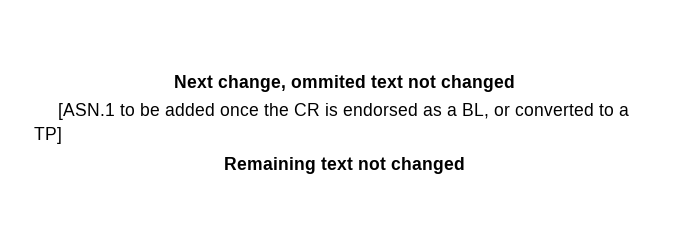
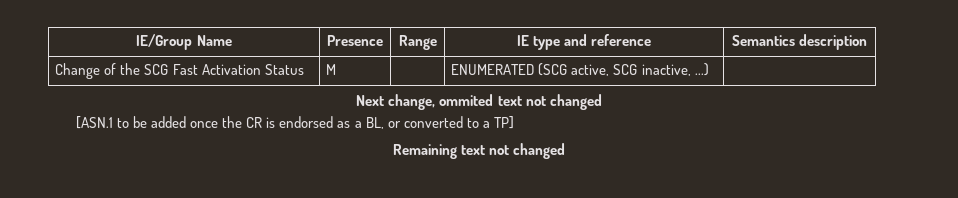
(173, 81) none -> [136,34,232,50] [327,35,383,46] [398,35,437,50] [516,34,652,50] [731,34,868,50] [55,63,304,79] [326,64,337,75] [451,63,709,76] IE/Group Name | Presence | Range | IE type and reference | Semantics description // Change of the SCG Fast Activation Status | M | | ENUMERATED (SCG active, SCG inactive, ...) | //

